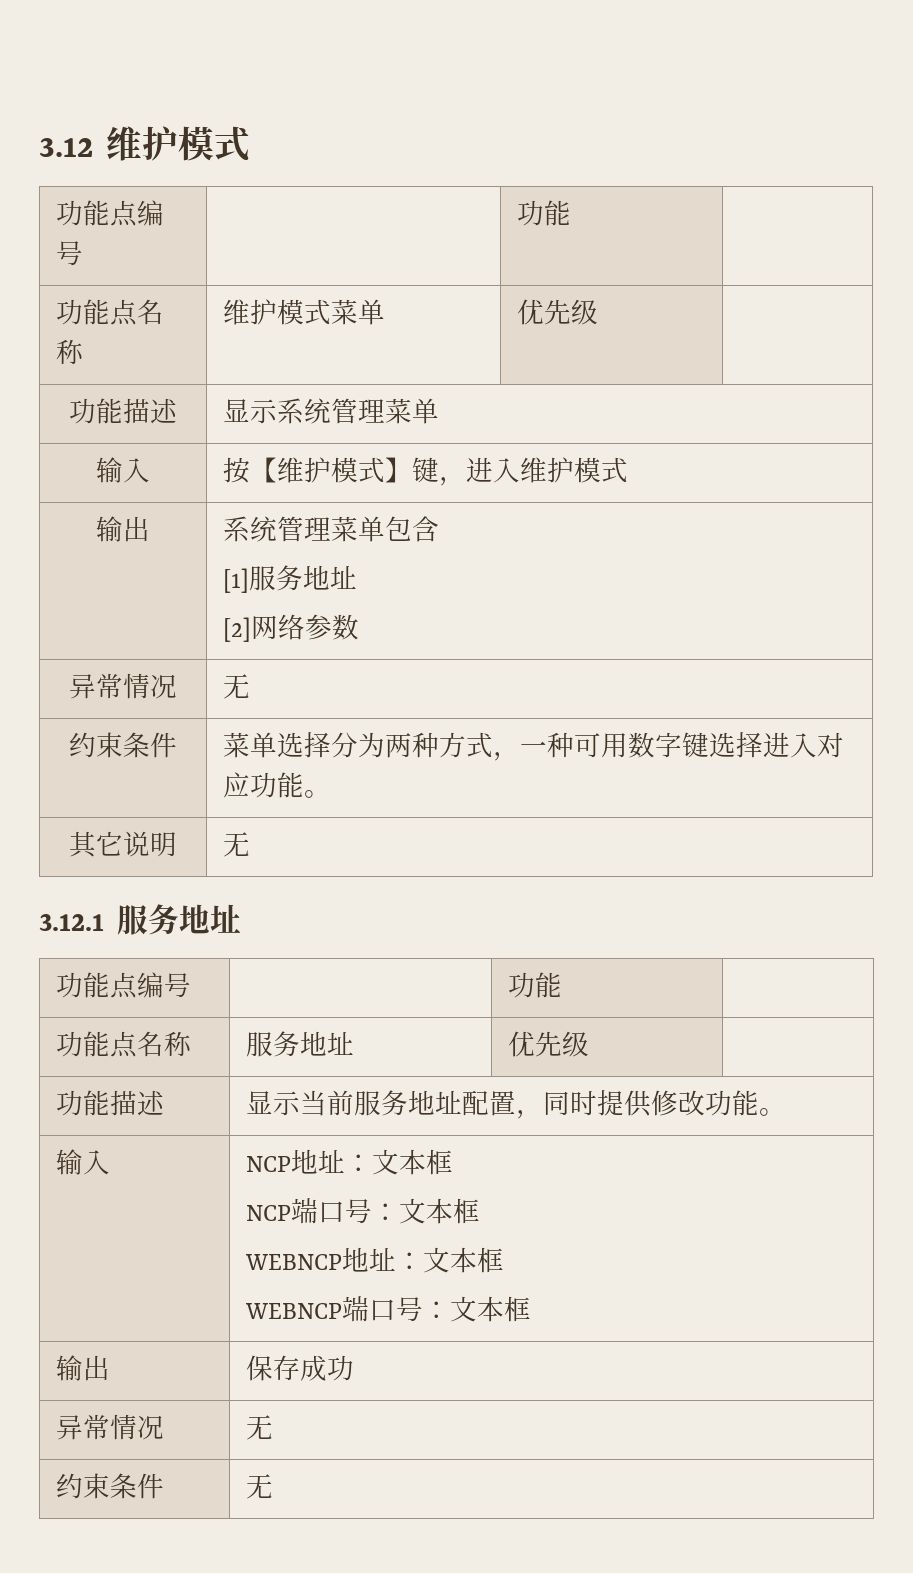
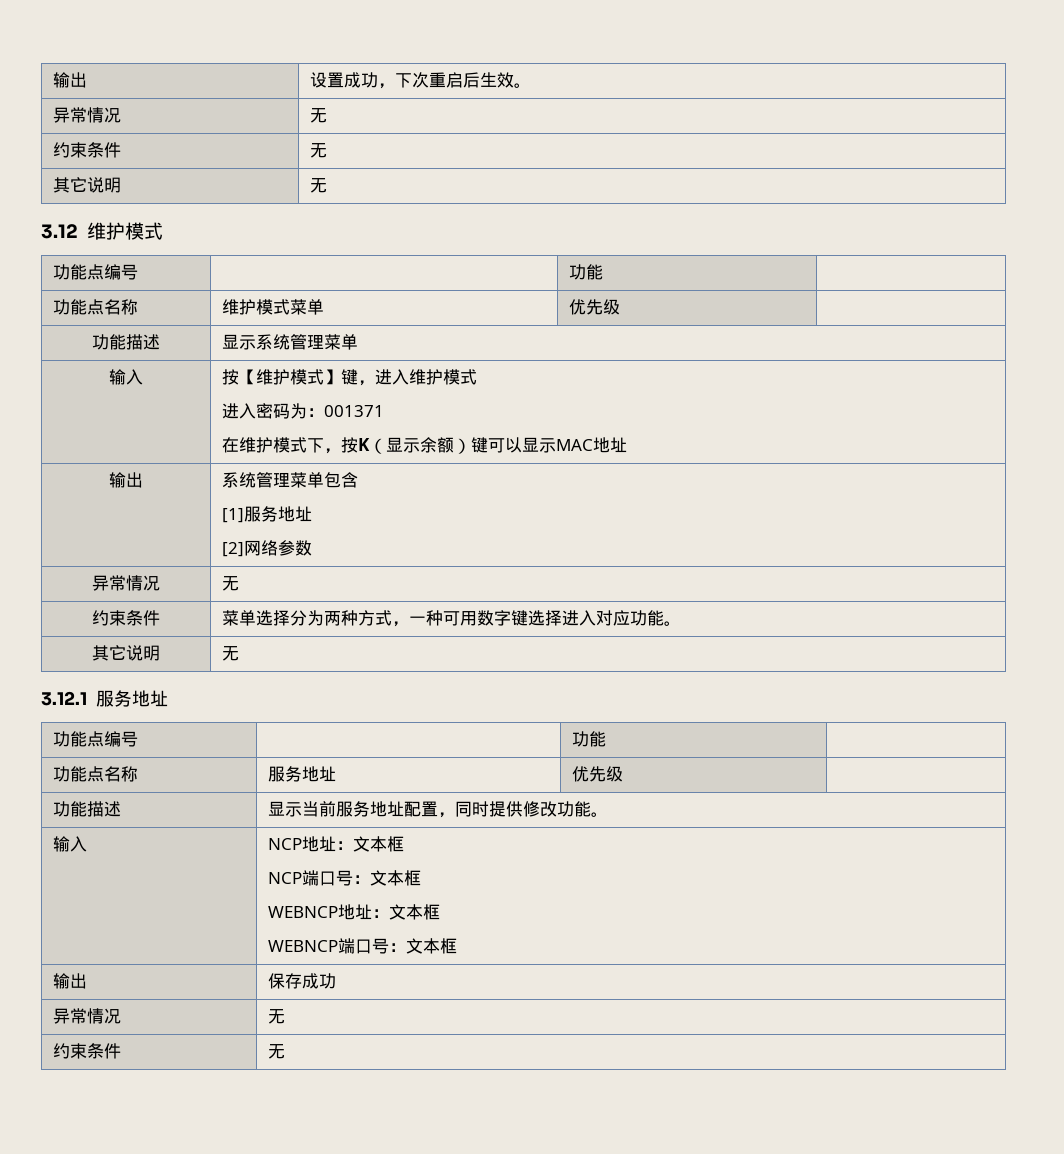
(39, 147) none -> [53,72,88,88] [310,72,532,89] [53,107,122,123] [310,108,328,123] [53,142,122,158] [310,143,328,158] [53,177,122,193] [310,178,328,193] 输出 | 设置成功，下次重启后生效。 // 异常情况 | 无 // 约束条件 | 无 // 其它说明 | 无 //
(628, 470) none -> [222,403,385,419] [222,437,628,454] // 进入密码为：001371 // 在维护模式下，按K（显示余额）键可以显示MAC地址

